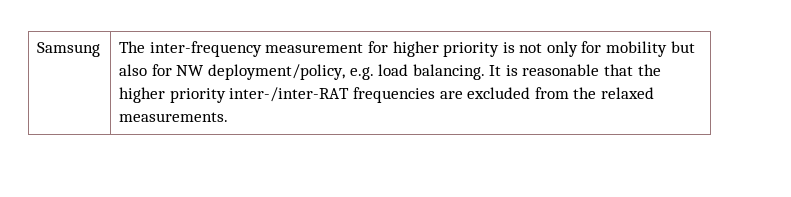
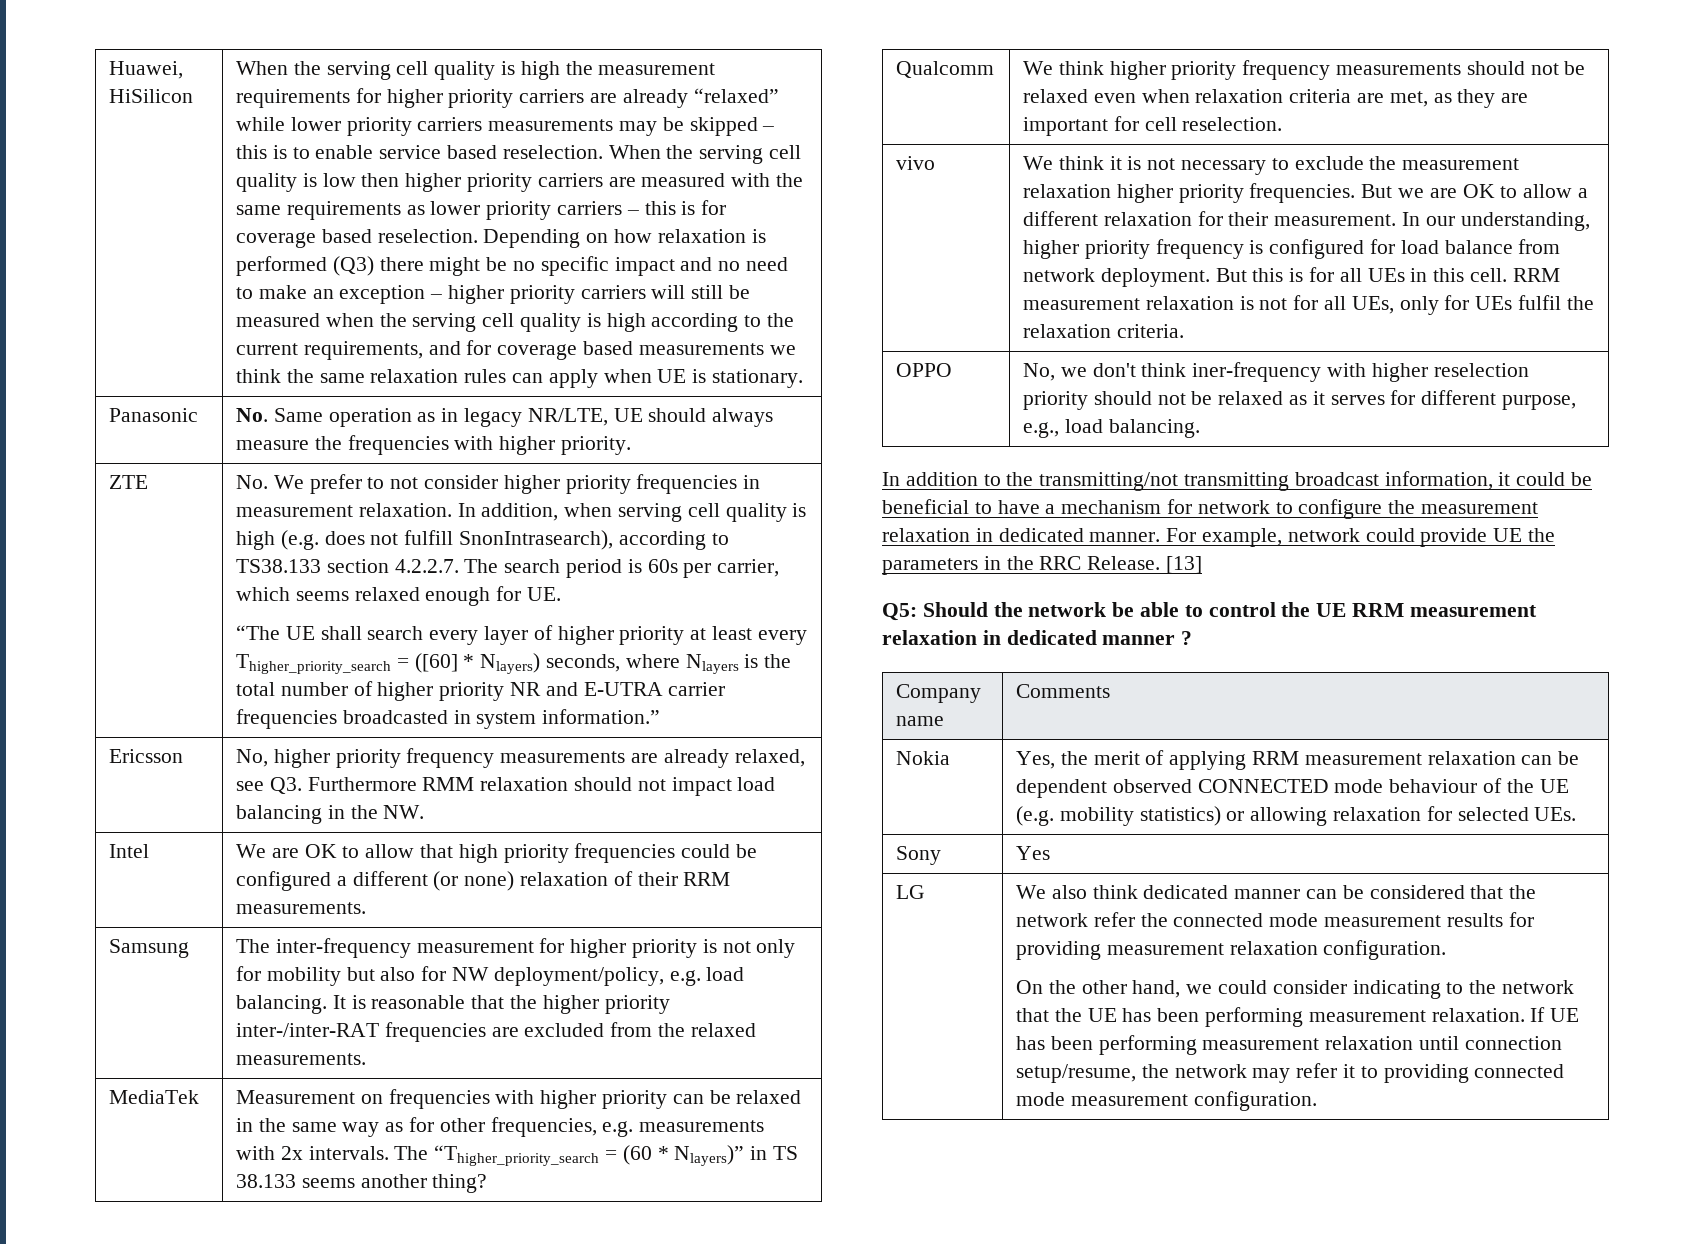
(37, 49) none -> [108,61,183,79] [108,89,193,103] [235,61,716,80] [235,88,779,108] [235,117,775,136] [235,145,801,164] [235,173,803,192] [235,200,727,220] [235,229,766,248] [235,256,788,276] [235,285,750,304] [235,313,794,332] [235,340,796,360] [235,369,803,388] [108,408,198,422] [235,408,774,427] [235,435,631,455] [108,475,148,489] [235,474,761,494] [235,503,807,522] [235,530,729,550] [235,559,780,578] [235,586,561,606] [235,625,807,645] [235,653,792,674] [235,681,726,701] [235,709,661,729] [108,749,183,763] [235,748,805,768] [235,777,776,796] [235,805,425,824] [108,844,149,858] [235,843,757,863] [235,871,731,891] [235,902,366,914] Huawei, HiSilicon | When the serving cell quality is high the measurement requirements for higher priority carriers are already “relaxed” while lower priority carriers measurements may be skipped – this is to enable service based reselection. When the serving cell quality is low then higher priority carriers are measured with the same requirements as lower priority carriers – this is for coverage based reselection. Depending on how relaxation is performed (Q3) there might be no specific impact and no need to make an exception – higher priority carriers will still be measured when the serving cell quality is high according to the current requirements, and for coverage based measurements we think the same relaxation rules can apply when UE is stationary. // Panasonic | No. Same operation as in legacy NR/LTE, UE should always measure the frequencies with higher priority. // ZTE | No. We prefer to not consider higher priority frequencies in measurement relaxation. In addition, when serving cell quality is high (e.g. does not fulfill SnonIntrasearch), according to TS38.133 section 4.2.2.7. The search period is 60s per carrier, which seems relaxed enough for UE. // “The UE shall search every layer of higher priority at least every Thigher_priority_search = ([60] * Nlayers) seconds, where Nlayers is the total number of higher priority NR and E-UTRA carrier frequencies broadcasted in system information.” // Ericsson | No, higher priority frequency measurements are already relaxed, see Q3. Furthermore RMM relaxation should not impact load balancing in the NW. // Intel | We are OK to allow that high priority frequencies could be configured a different (or none) relaxation of their RRM measurements. //
(229, 117) none -> [108,1090,199,1104] [235,1089,802,1109] [235,1117,765,1137] [235,1145,798,1166] [235,1174,488,1193] [895,61,994,78] [1022,60,1586,80] [1022,89,1529,108] [1022,116,1283,136] [895,156,935,170] [1022,156,1520,175] [1022,183,1588,203] [1022,211,1590,231] [1022,239,1561,259] [1022,267,1560,287] [1022,295,1594,315] [1022,324,1184,338] [895,363,952,377] [1022,362,1529,382] [1022,390,1576,410] [1022,419,1200,438] [882,471,1593,491] [882,499,1539,519] [882,528,1556,547] [882,556,1203,575] [882,602,1537,621] [882,630,1193,645] [895,684,981,703] [895,716,944,726] [1015,684,1110,698] [895,751,950,765] [1015,750,1580,770] [1015,778,1569,798] [1015,806,1577,826] [895,846,941,865] [1015,846,1050,860] [895,885,925,899] [1015,885,1537,899] [1015,912,1534,927] [1015,940,1447,960] [1015,980,1574,999] [1015,1007,1580,1027] [1015,1035,1562,1055] [1015,1063,1565,1083] [1015,1091,1317,1111] // MediaTek | Measurement on frequencies with higher priority can be relaxed in the same way as for other frequencies, e.g. measurements with 2x intervals. The “Thigher_priority_search = (60 * Nlayers)” in TS 38.133 seems another thing? // Qualcomm | We think higher priority frequency measurements should not be relaxed even when relaxation criteria are met, as they are important for cell reselection. // vivo | We think it is not necessary to exclude the measurement relaxation higher priority frequencies. But we are OK to allow a different relaxation for their measurement. In our understanding, higher priority frequency is configured for load balance from network deployment. But this is for all UEs in this cell. RRM measurement relaxation is not for all UEs, only for UEs fulfil the relaxation criteria. // OPPO | No, we don't think iner-frequency with higher reselection priority should not be relaxed as it serves for different purpose, e.g., load balancing. // In addition to the transmitting/not transmitting broadcast information, it could be beneficial to have a mechanism for network to configure the measurement relaxation in dedicated manner. For example, network could provide UE the parameters in the RRC Release. [13] // Q5: Should the network be able to control the UE RRM measurement relaxation in dedicated manner ? // Company name | Comments // Nokia | Yes, the merit of applying RRM measurement relaxation can be dependent observed CONNECTED mode behaviour of the UE (e.g. mobility statistics) or allowing relaxation for selected UEs. // Sony | Yes // LG | We also think dedicated manner can be considered that the network refer the connected mode measurement results for providing measurement relaxation configuration. // On the other hand, we could consider indicating to the network that the UE has been performing measurement relaxation. If UE has been performing measurement relaxation until connection setup/resume, the network may refer it to providing connected mode measurement configuration.

